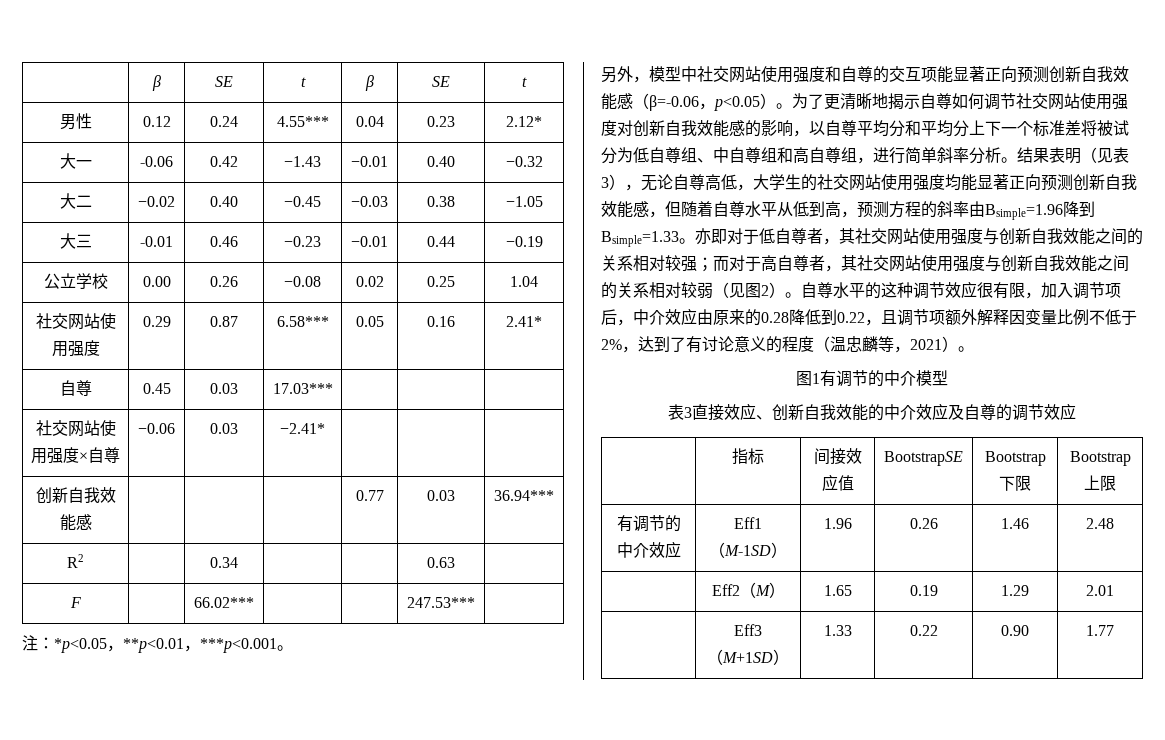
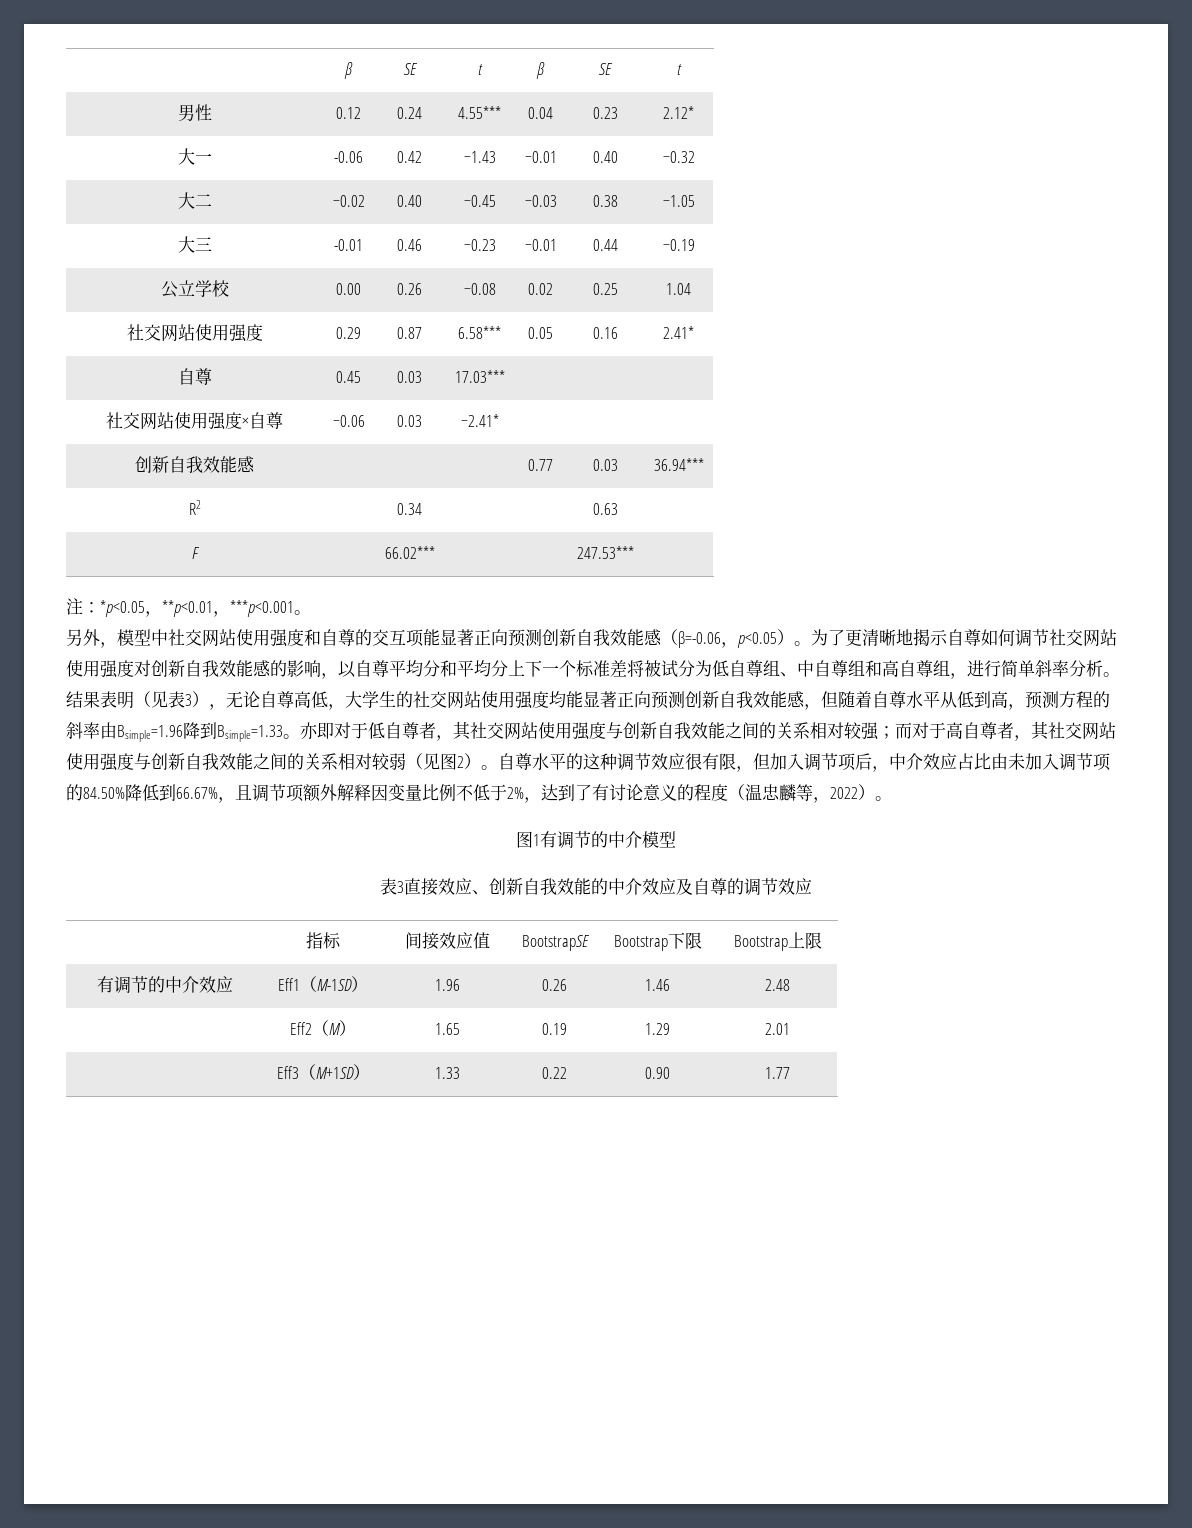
(1041, 295) none -> [753,753,770,770] 但
[697,309,865,326] 由原来的0.28降低到0.22 -> [957,753,1111,771] [66,784,218,801] 占比由未加入调节项的84.50%降低到66.67%
[910,339,942,350] 2021 -> [830,787,858,799] 2022

